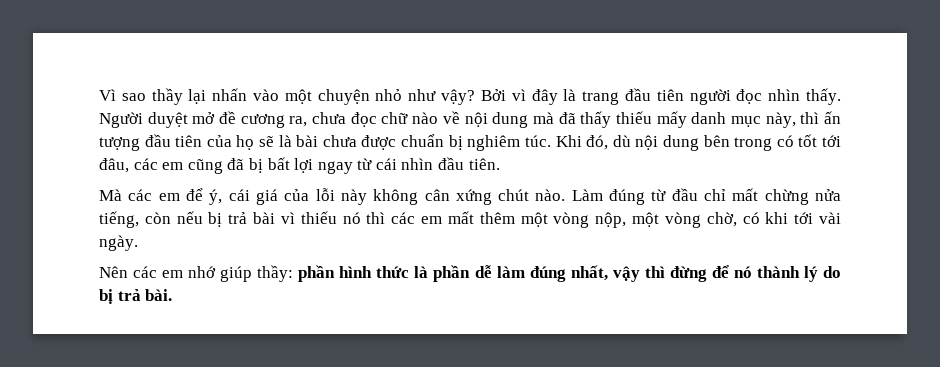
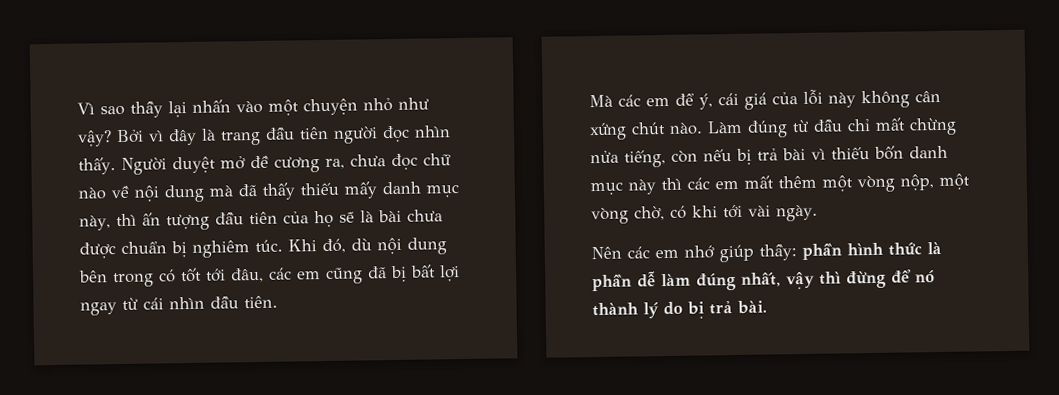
[342,212,361,224] nó -> [874,145,948,160] [590,179,656,196] bốn danh mục này

